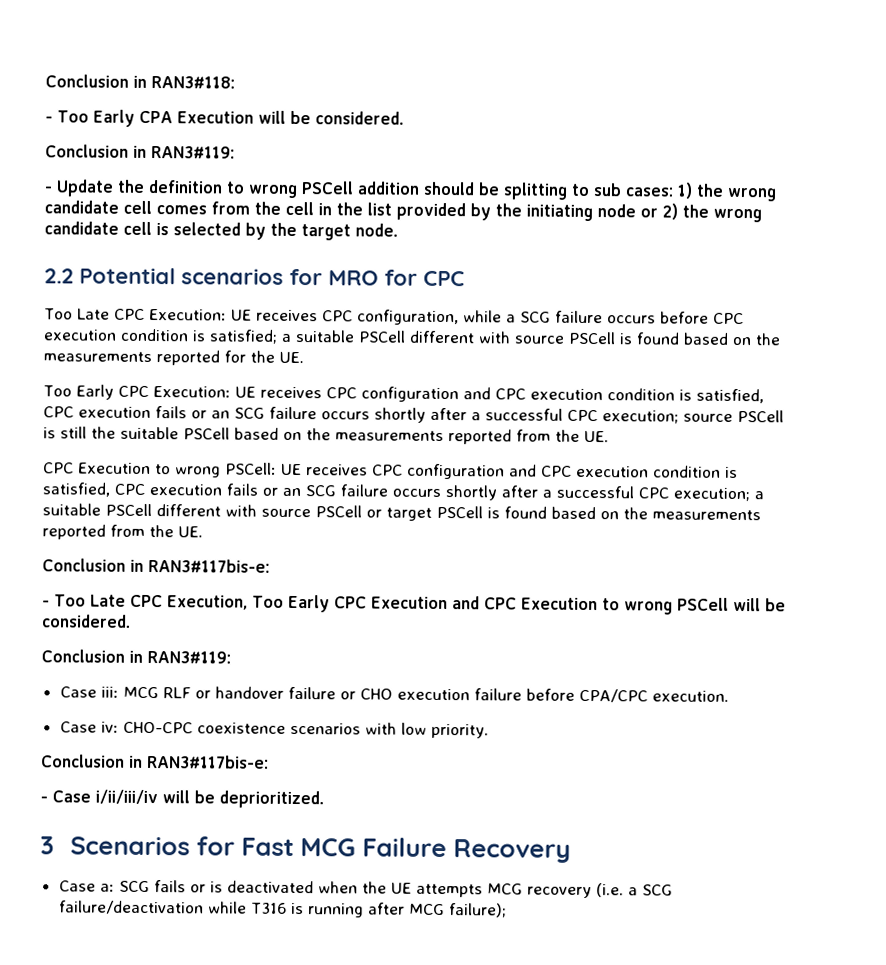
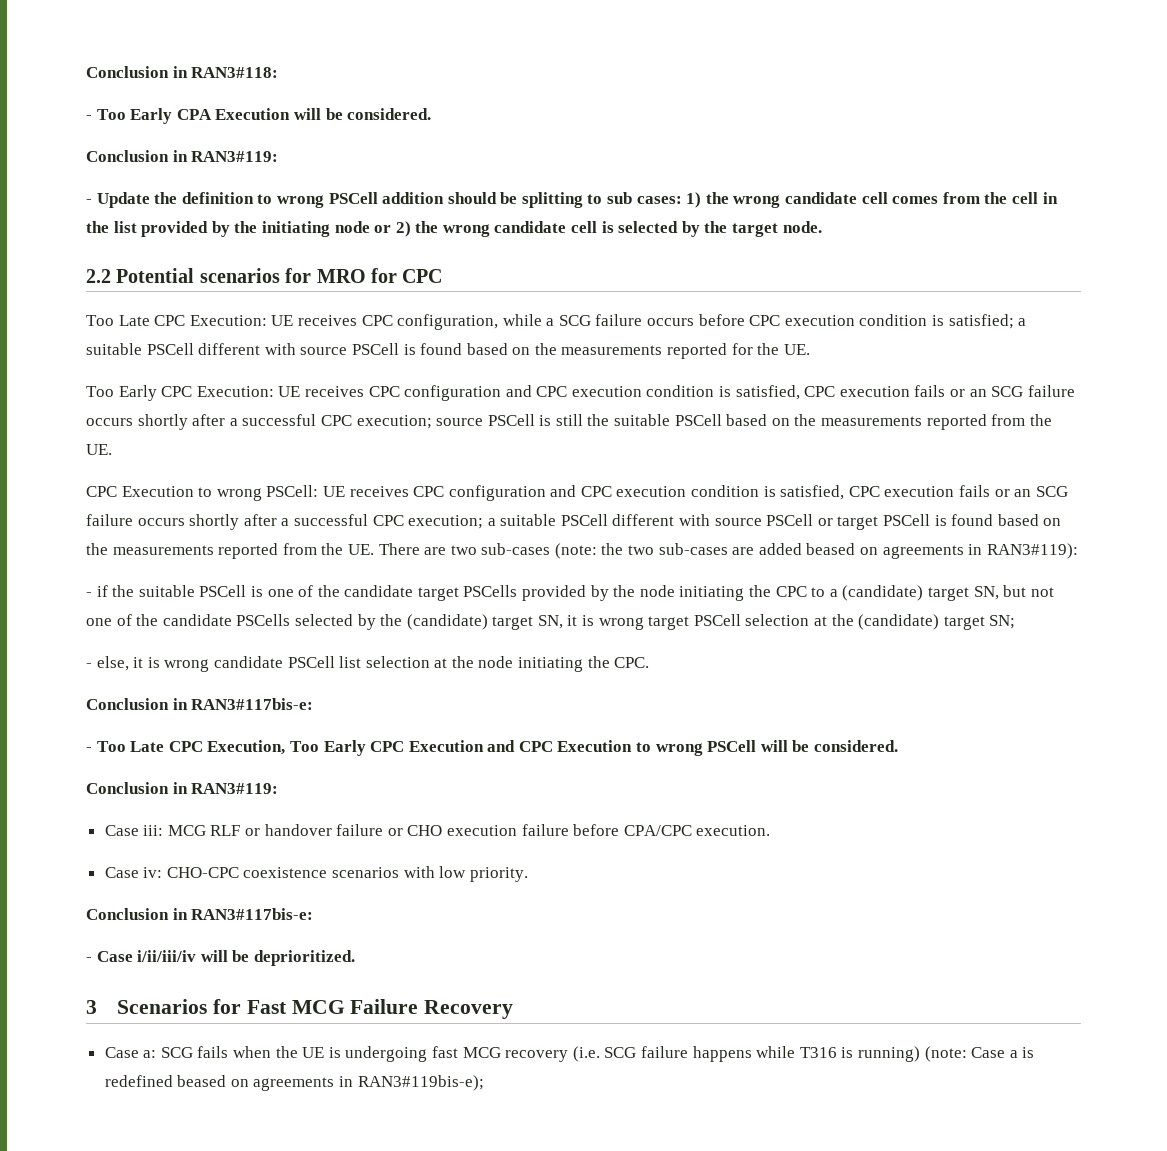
(203, 532) none -> [378,543,1078,559] [86,585,1054,601] [86,614,1016,630] [86,656,650,672] There are two sub-cases (note: the two sub-cases are added beased on agreements in RAN3#119): // - if the suitable PSCell is one of the candidate target PSCells provided by the node initiating the CPC to a (candidate) target SN, but not one of the candidate PSCells selected by the (candidate) target SN, it is wrong target PSCell selection at the (candidate) target SN; // - else, it is wrong candidate PSCell list selection at the node initiating the CPC.
[189,880,673,899] [58,900,507,918] or is deactivated when the UE attempts MCG recovery (i.e. a SCG failure/deactivation while T316 is running after MCG failure); -> [233,1046,1035,1062] [104,1075,484,1091] when the UE is undergoing fast MCG recovery (i.e. SCG failure happens while T316 is running) (note: Case a is redefined beased on agreements in RAN3#119bis-e);

